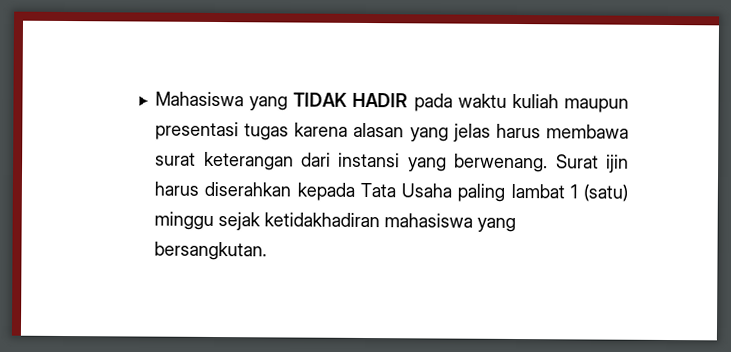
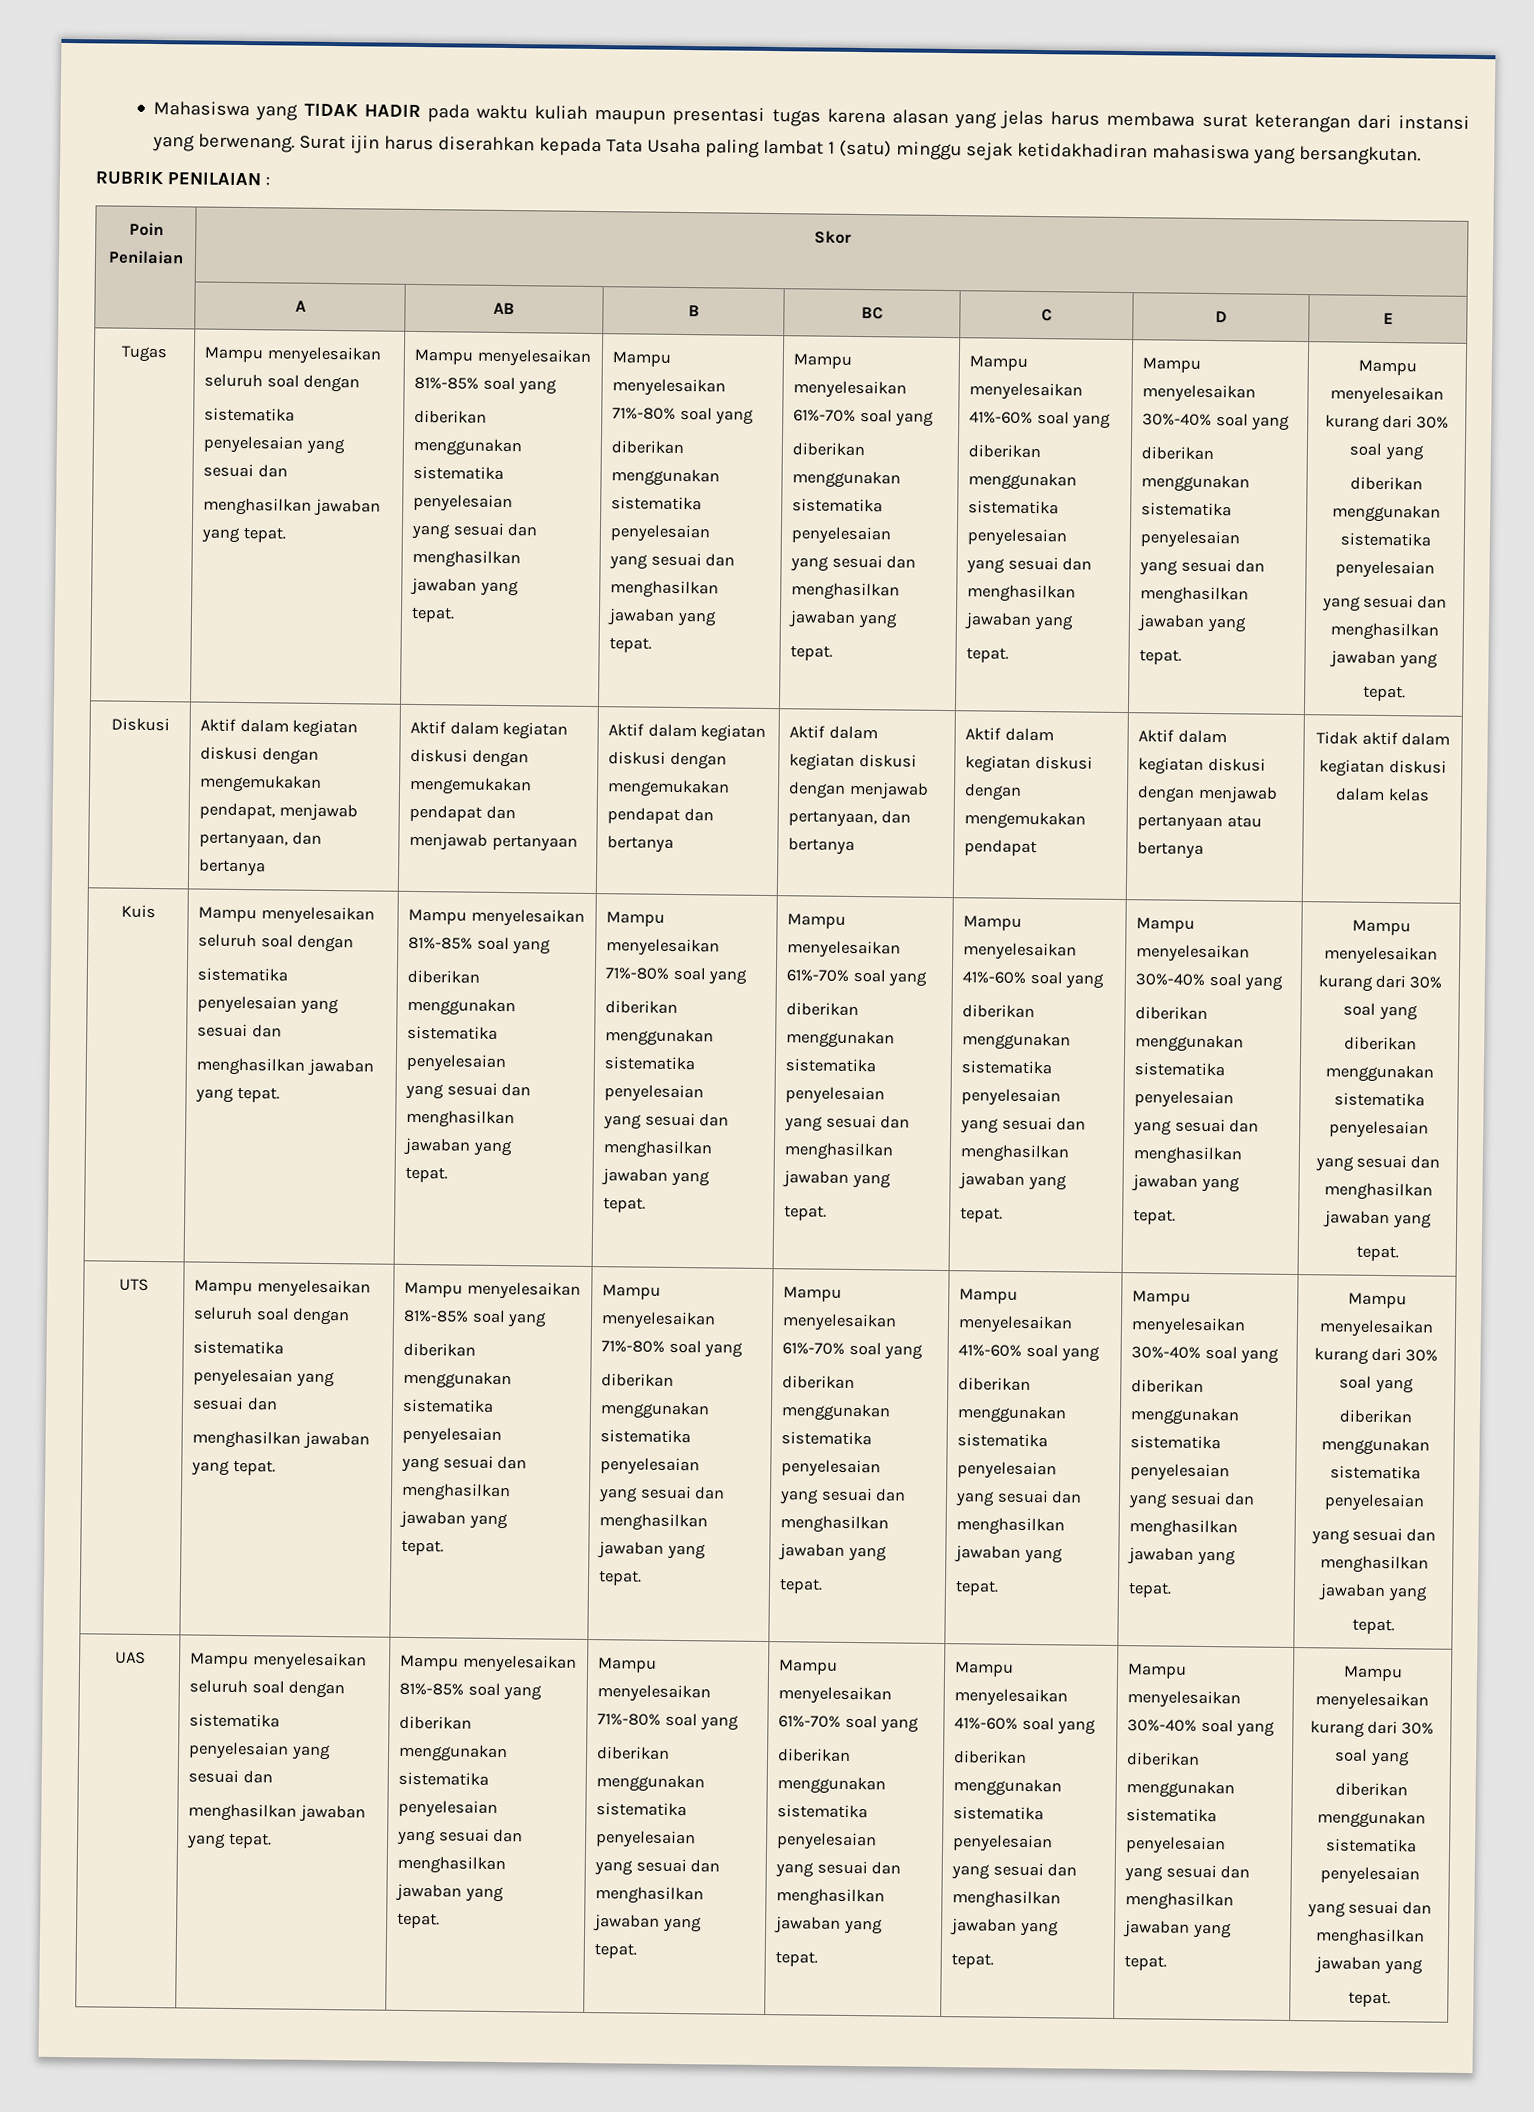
(268, 251) none -> [95,171,270,186] [128,222,164,237] [107,250,184,265] [813,230,852,244] [294,300,306,312] [493,302,515,315] [687,305,700,317] [861,307,883,320] [1041,309,1052,322] [1215,311,1227,323] [1382,312,1394,325] [121,345,168,363] [204,346,382,365] [204,373,361,393] [204,407,296,422] [203,435,345,455] [203,463,288,478] [203,497,381,517] [201,527,286,543] [414,348,591,367] [414,376,558,395] [414,409,488,424] [413,437,523,457] [413,465,505,480] [413,493,514,513] [411,522,539,540] [412,549,522,569] [410,577,519,597] [411,606,456,623] [612,351,672,367] [612,378,727,397] [612,406,755,425] [611,440,685,455] [611,468,721,487] [611,496,703,511] [610,524,712,543] [609,552,736,570] [610,580,720,599] [607,608,717,627] [609,637,653,653] [793,353,853,369] [793,380,908,399] [793,409,935,427] [792,442,866,457] [792,470,902,489] [792,498,884,513] [791,526,893,545] [790,554,917,572] [791,582,901,601] [788,610,898,629] [790,645,834,661] [969,355,1029,371] [969,382,1084,401] [969,411,1112,429] [968,444,1042,459] [968,472,1078,491] [968,500,1060,515] [967,528,1068,547] [966,556,1093,574] [967,584,1077,603] [964,612,1074,631] [966,647,1010,663] [1142,357,1202,373] [1142,384,1257,403] [1142,413,1291,431] [1141,446,1215,461] [1141,474,1251,493] [1141,502,1233,517] [1140,530,1241,549] [1139,558,1266,576] [1140,586,1250,605] [1137,614,1247,633] [1139,649,1183,665] [1357,359,1417,376] [1330,386,1444,405] [1324,414,1450,432] [1349,442,1424,461] [1349,476,1423,491] [1331,504,1441,523] [1339,532,1431,547] [1335,560,1435,579] [1321,594,1448,612] [1329,622,1439,641] [1329,650,1438,669] [1362,685,1406,702] [110,717,170,732] [200,718,359,738] [200,746,319,765] [199,774,323,793] [199,802,358,822] [199,831,322,849] [199,858,267,877] [410,720,569,740] [410,748,529,768] [409,776,533,796] [409,804,516,822] [409,832,578,852] [608,723,767,742] [608,751,727,770] [607,779,731,798] [607,807,714,825] [607,835,675,853] [789,725,878,740] [789,753,917,771] [788,781,929,800] [788,810,911,828] [788,837,856,855] [965,727,1054,742] [965,755,1093,773] [964,783,1023,801] [964,811,1087,830] [964,839,1038,857] [1138,729,1227,744] [1138,757,1266,775] [1137,785,1278,804] [1137,814,1262,832] [1137,841,1205,859] [1316,731,1450,746] [1319,759,1447,777] [1335,787,1430,802] [120,904,156,919] [198,906,375,925] [198,933,355,953] [197,967,289,982] [197,995,339,1015] [197,1023,282,1038] [196,1057,374,1077] [195,1086,280,1103] [408,908,585,927] [408,936,552,955] [407,969,481,984] [407,997,517,1017] [407,1025,499,1040] [406,1053,507,1073] [405,1082,532,1100] [406,1109,516,1129] [403,1137,513,1157] [405,1166,449,1183] [606,911,666,927] [606,938,721,957] [605,966,748,985] [605,1000,679,1014] [605,1028,715,1047] [604,1056,696,1071] [604,1084,705,1103] [603,1112,730,1130] [603,1140,714,1159] [601,1168,710,1187] [603,1197,647,1213] [787,913,847,929] [787,940,902,959] [786,968,928,987] [786,1002,860,1017] [786,1030,896,1049] [785,1058,877,1073] [785,1086,886,1105] [784,1114,911,1132] [784,1142,895,1161] [782,1170,891,1189] [784,1205,828,1221] [963,915,1023,931] [963,942,1078,961] [962,970,1105,989] [962,1004,1036,1019] [962,1032,1072,1051] [961,1060,1053,1075] [961,1088,1062,1107] [960,1116,1087,1134] [960,1144,1071,1163] [958,1172,1067,1191] [960,1207,1004,1223] [1136,917,1196,933] [1136,944,1251,963] [1135,973,1284,991] [1135,1006,1209,1021] [1135,1034,1245,1053] [1134,1062,1226,1077] [1134,1090,1235,1109] [1133,1118,1260,1136] [1133,1146,1243,1165] [1131,1174,1240,1193] [1133,1209,1177,1225] [1351,919,1411,936] [1324,946,1438,965] [1317,974,1443,992] [1343,1002,1418,1021] [1343,1036,1417,1051] [1324,1064,1434,1083] [1333,1092,1425,1107] [1329,1120,1429,1139] [1314,1154,1441,1172] [1323,1182,1433,1201] [1323,1210,1432,1229] [1355,1245,1399,1262] [119,1278,149,1291] [194,1279,371,1298] [193,1306,351,1326] [193,1340,285,1355] [193,1368,335,1388] [192,1396,278,1411] [192,1430,370,1450] [191,1459,276,1476] [404,1281,581,1300] [403,1309,548,1328] [403,1342,477,1357] [403,1370,513,1390] [402,1398,495,1413] [402,1426,503,1446] [401,1455,528,1473] [401,1482,512,1502] [399,1510,508,1530] [401,1539,445,1556] [602,1284,662,1300] [601,1311,717,1330] [601,1339,744,1358] [601,1373,675,1387] [600,1401,711,1420] [600,1429,692,1444] [600,1457,701,1476] [598,1485,726,1503] [599,1513,709,1532] [597,1541,706,1560] [598,1570,643,1586] [783,1286,843,1302] [782,1313,898,1332] [782,1341,924,1360] [782,1375,856,1390] [781,1403,892,1422] [781,1431,873,1446] [781,1459,882,1478] [779,1487,907,1505] [780,1515,890,1534] [778,1543,887,1562] [779,1578,824,1594] [959,1288,1019,1304] [958,1315,1074,1334] [958,1343,1101,1362] [958,1377,1032,1392] [957,1405,1068,1424] [957,1433,1049,1448] [957,1461,1058,1480] [955,1489,1083,1507] [956,1517,1066,1536] [954,1545,1063,1564] [955,1580,1000,1596] [1132,1290,1192,1306] [1131,1317,1247,1336] [1131,1345,1280,1364] [1131,1379,1205,1393] [1130,1407,1241,1426] [1130,1435,1222,1450] [1130,1463,1231,1482] [1128,1491,1256,1509] [1129,1519,1239,1538] [1127,1547,1236,1566] [1128,1582,1173,1598] [1347,1292,1407,1309] [1319,1319,1434,1338] [1313,1347,1439,1365] [1339,1375,1414,1394] [1338,1409,1413,1424] [1320,1437,1430,1456] [1329,1465,1421,1480] [1324,1493,1425,1512] [1310,1527,1437,1545] [1319,1555,1429,1574] [1318,1583,1428,1602] [1351,1618,1395,1635] [114,1651,146,1664] [190,1652,367,1671] [189,1679,346,1699] [189,1713,281,1728] [188,1741,331,1761] [188,1769,273,1784] [188,1803,366,1823] [186,1832,272,1849] [400,1654,577,1673] [399,1682,543,1701] [399,1715,473,1730] [398,1743,509,1763] [398,1771,490,1786] [398,1799,499,1819] [397,1828,524,1846] [397,1855,507,1875] [395,1883,504,1903] [397,1912,441,1929] [597,1657,658,1673] [597,1684,712,1703] [597,1712,740,1731] [597,1746,671,1760] [596,1774,706,1793] [596,1802,688,1817] [596,1830,697,1849] [594,1858,721,1876] [595,1886,705,1905] [593,1914,702,1933] [594,1943,638,1959] [778,1659,839,1675] [778,1686,893,1705] [778,1714,920,1733] [778,1748,852,1762] [777,1776,887,1795] [777,1804,869,1819] [777,1832,878,1851] [775,1860,902,1878] [776,1888,886,1907] [774,1916,883,1935] [775,1951,819,1967] [954,1661,1015,1677] [954,1688,1069,1707] [954,1716,1097,1735] [953,1750,1028,1764] [953,1778,1063,1797] [953,1806,1045,1821] [952,1834,1054,1853] [951,1862,1078,1880] [952,1890,1062,1909] [950,1918,1059,1937] [951,1953,995,1969] [1127,1663,1188,1679] [1127,1690,1242,1709] [1127,1718,1276,1737] [1126,1752,1201,1766] [1126,1780,1236,1799] [1126,1808,1218,1823] [1125,1836,1227,1855] [1124,1864,1251,1882] [1125,1892,1235,1911] [1123,1920,1232,1939] [1124,1955,1168,1971] [1342,1665,1403,1682] [1315,1692,1429,1711] [1309,1720,1435,1738] [1335,1748,1410,1767] [1334,1782,1408,1797] [1316,1810,1426,1829] [1325,1838,1417,1853] [1320,1866,1420,1885] [1306,1900,1433,1918] [1314,1928,1425,1947] [1314,1956,1423,1975] [1347,1991,1391,2008] // RUBRIK PENILAIAN : // Poin Penilaian | Skor // | A | AB | B | BC | C | D | E // Tugas | Mampu menyelesaikan seluruh soal dengan // sistematika penyelesaian yang sesuai dan // menghasilkan jawaban yang tepat. | Mampu menyelesaikan 81%-85% soal yang // diberikan menggunakan sistematika penyelesaian // yang sesuai dan menghasilkan jawaban yang // tepat. | Mampu menyelesaikan 71%-80% soal yang // diberikan menggunakan sistematika penyelesaian // yang sesuai dan menghasilkan jawaban yang // tepat. | Mampu menyelesaikan 61%-70% soal yang // diberikan menggunakan sistematika penyelesaian // yang sesuai dan menghasilkan jawaban yang // tepat. | Mampu menyelesaikan 41%-60% soal yang // diberikan menggunakan sistematika penyelesaian // yang sesuai dan menghasilkan jawaban yang // tepat. | Mampu menyelesaikan 30%-40% soal yang // diberikan menggunakan sistematika penyelesaian // yang sesuai dan menghasilkan jawaban yang // tepat. | Mampu menyelesaikan kurang dari 30% soal yang // diberikan menggunakan sistematika penyelesaian // yang sesuai dan menghasilkan jawaban yang // tepat. // Diskusi | Aktif dalam kegiatan diskusi dengan mengemukakan pendapat, menjawab pertanyaan, dan bertanya | Aktif dalam kegiatan diskusi dengan mengemukakan pendapat dan menjawab pertanyaan | Aktif dalam kegiatan diskusi dengan mengemukakan pendapat dan bertanya | Aktif dalam kegiatan diskusi dengan menjawab pertanyaan, dan bertanya | Aktif dalam kegiatan diskusi dengan mengemukakan pendapat | Aktif dalam kegiatan diskusi dengan menjawab pertanyaan atau bertanya | Tidak aktif dalam kegiatan diskusi dalam kelas // Kuis | Mampu menyelesaikan seluruh soal dengan // sistematika penyelesaian yang sesuai dan // menghasilkan jawaban yang tepat. | Mampu menyelesaikan 81%-85% soal yang // diberikan menggunakan sistematika penyelesaian // yang sesuai dan menghasilkan jawaban yang // tepat. | Mampu menyelesaikan 71%-80% soal yang // diberikan menggunakan sistematika penyelesaian // yang sesuai dan menghasilkan jawaban yang // tepat. | Mampu menyelesaikan 61%-70% soal yang // diberikan menggunakan sistematika penyelesaian // yang sesuai dan menghasilkan jawaban yang // tepat. | Mampu menyelesaikan 41%-60% soal yang // diberikan menggunakan sistematika penyelesaian // yang sesuai dan menghasilkan jawaban yang // tepat. | Mampu menyelesaikan 30%-40% soal yang // diberikan menggunakan sistematika penyelesaian // yang sesuai dan menghasilkan jawaban yang // tepat. | Mampu menyelesaikan kurang dari 30% soal yang // diberikan menggunakan sistematika penyelesaian // yang sesuai dan menghasilkan jawaban yang // tepat. // UTS | Mampu menyelesaikan seluruh soal dengan // sistematika penyelesaian yang sesuai dan // menghasilkan jawaban yang tepat. | Mampu menyelesaikan 81%-85% soal yang // diberikan menggunakan sistematika penyelesaian // yang sesuai dan menghasilkan jawaban yang // tepat. | Mampu menyelesaikan 71%-80% soal yang // diberikan menggunakan sistematika penyelesaian // yang sesuai dan menghasilkan jawaban yang // tepat. | Mampu menyelesaikan 61%-70% soal yang // diberikan menggunakan sistematika penyelesaian // yang sesuai dan menghasilkan jawaban yang // tepat. | Mampu menyelesaikan 41%-60% soal yang // diberikan menggunakan sistematika penyelesaian // yang sesuai dan menghasilkan jawaban yang // tepat. | Mampu menyelesaikan 30%-40% soal yang // diberikan menggunakan sistematika penyelesaian // yang sesuai dan menghasilkan jawaban yang // tepat. | Mampu menyelesaikan kurang dari 30% soal yang // diberikan menggunakan sistematika penyelesaian // yang sesuai dan menghasilkan jawaban yang // tepat. // UAS | Mampu menyelesaikan seluruh soal dengan // sistematika penyelesaian yang sesuai dan // menghasilkan jawaban yang tepat. | Mampu menyelesaikan 81%-85% soal yang // diberikan menggunakan sistematika penyelesaian // yang sesuai dan menghasilkan jawaban yang // tepat. | Mampu menyelesaikan 71%-80% soal yang // diberikan menggunakan sistematika penyelesaian // yang sesuai dan menghasilkan jawaban yang // tepat. | Mampu menyelesaikan 61%-70% soal yang // diberikan menggunakan sistematika penyelesaian // yang sesuai dan menghasilkan jawaban yang // tepat. | Mampu menyelesaikan 41%-60% soal yang // diberikan menggunakan sistematika penyelesaian // yang sesuai dan menghasilkan jawaban yang // tepat. | Mampu menyelesaikan 30%-40% soal yang // diberikan menggunakan sistematika penyelesaian // yang sesuai dan menghasilkan jawaban yang // tepat. | Mampu menyelesaikan kurang dari 30% soal yang // diberikan menggunakan sistematika penyelesaian // yang sesuai dan menghasilkan jawaban yang // tepat.

